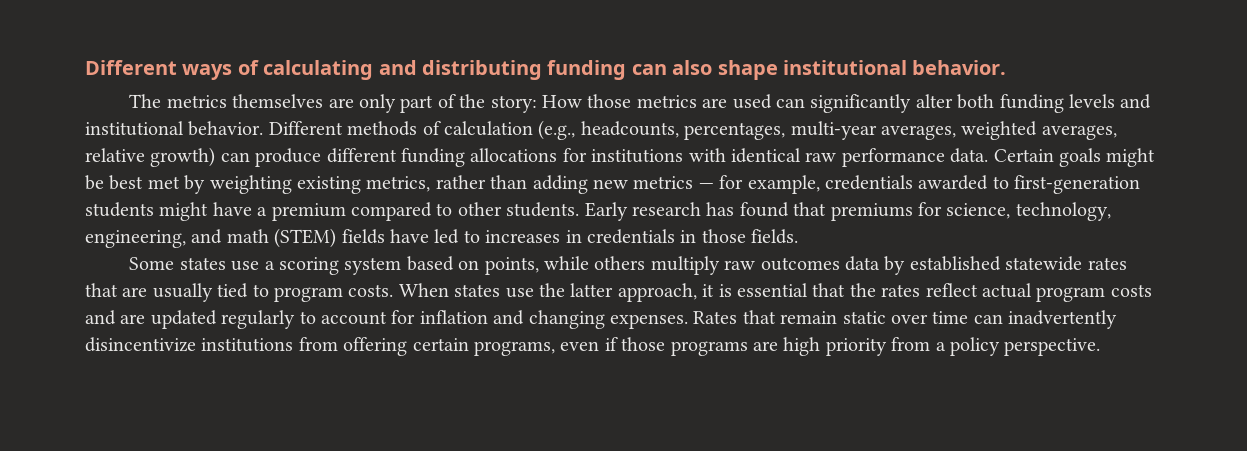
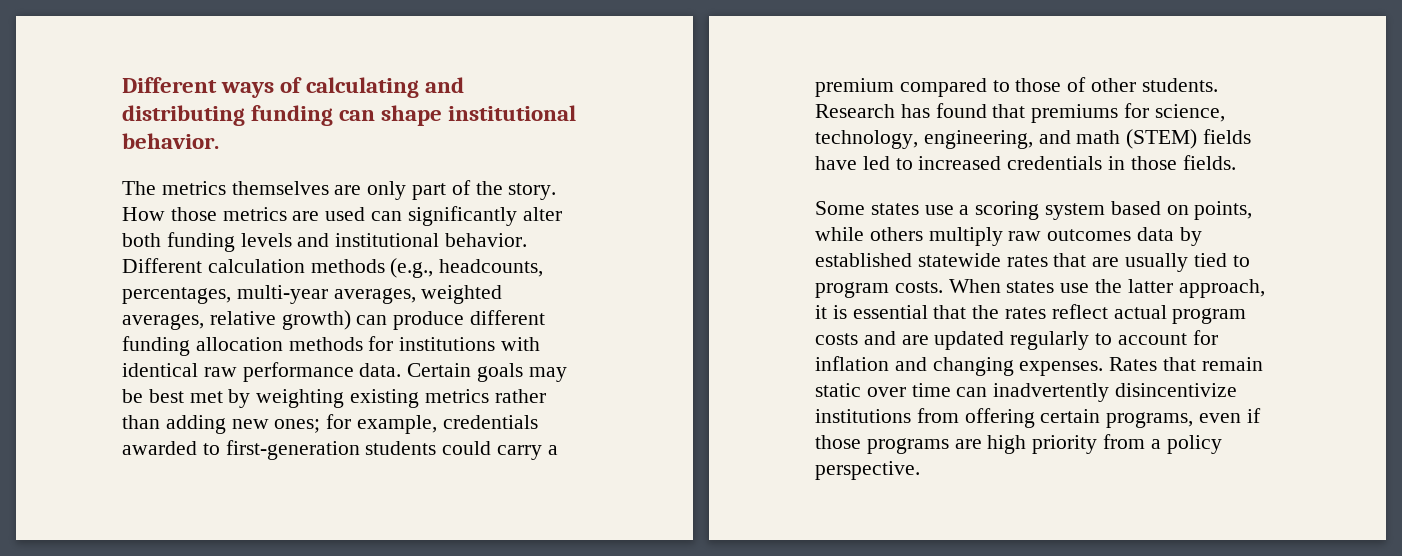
[672,60,713,75] also -> (376, 115) none
[490,95,537,113] story: -> [508,183,557,200] story.
[347,121,533,136] methods of calculation -> [207,259,385,273] calculation methods
[470,148,558,162] allocations -> [195,337,363,351] allocation methods
[1106,148,1156,167] might -> [528,367,567,382] may
[366,176,431,192] metrics, -> [424,389,489,403] metrics
[633,176,714,189] metrics — -> [274,419,321,433] ones;
[159,202,252,221] might have -> [442,441,543,460] could carry
[457,202,701,221] other students. Early research -> [1015,77,1218,92] [815,104,895,118] those of other students. Research
[485,230,582,243] increases in -> [918,156,1002,170] increased

